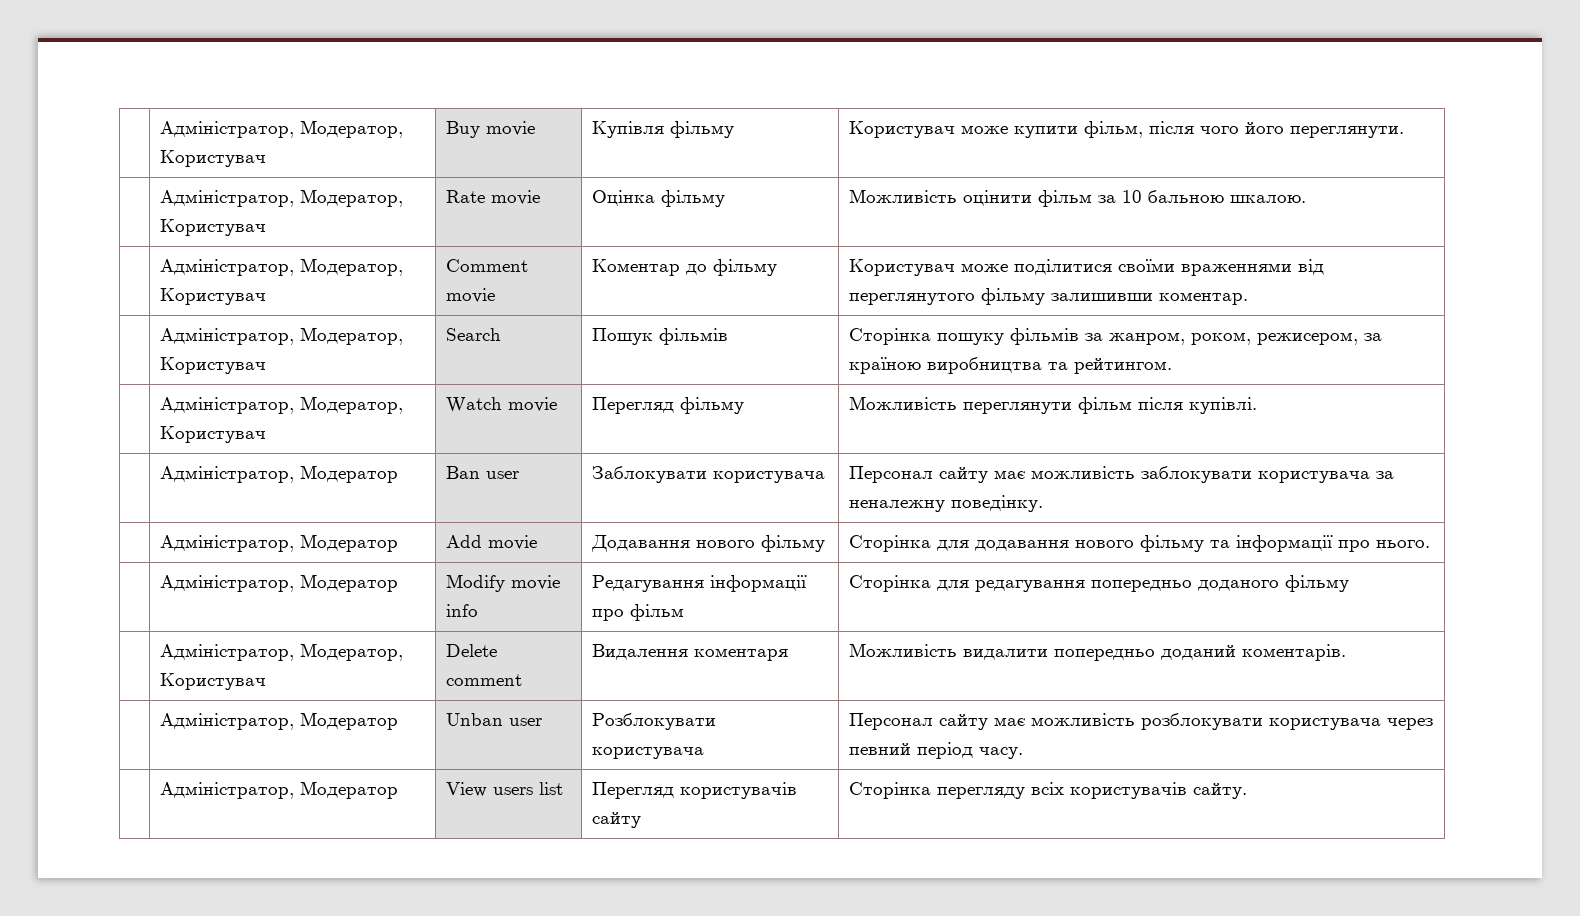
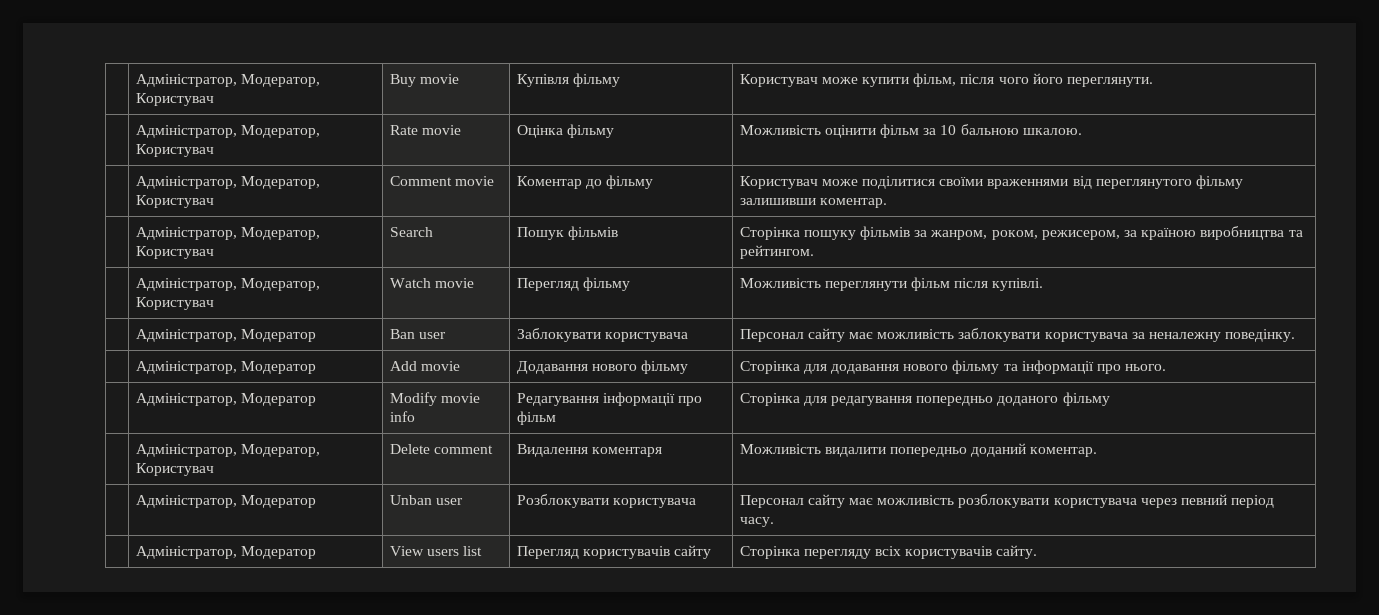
[1241,644,1346,661] коментарів. -> [1030,447,1098,457] коментар.

